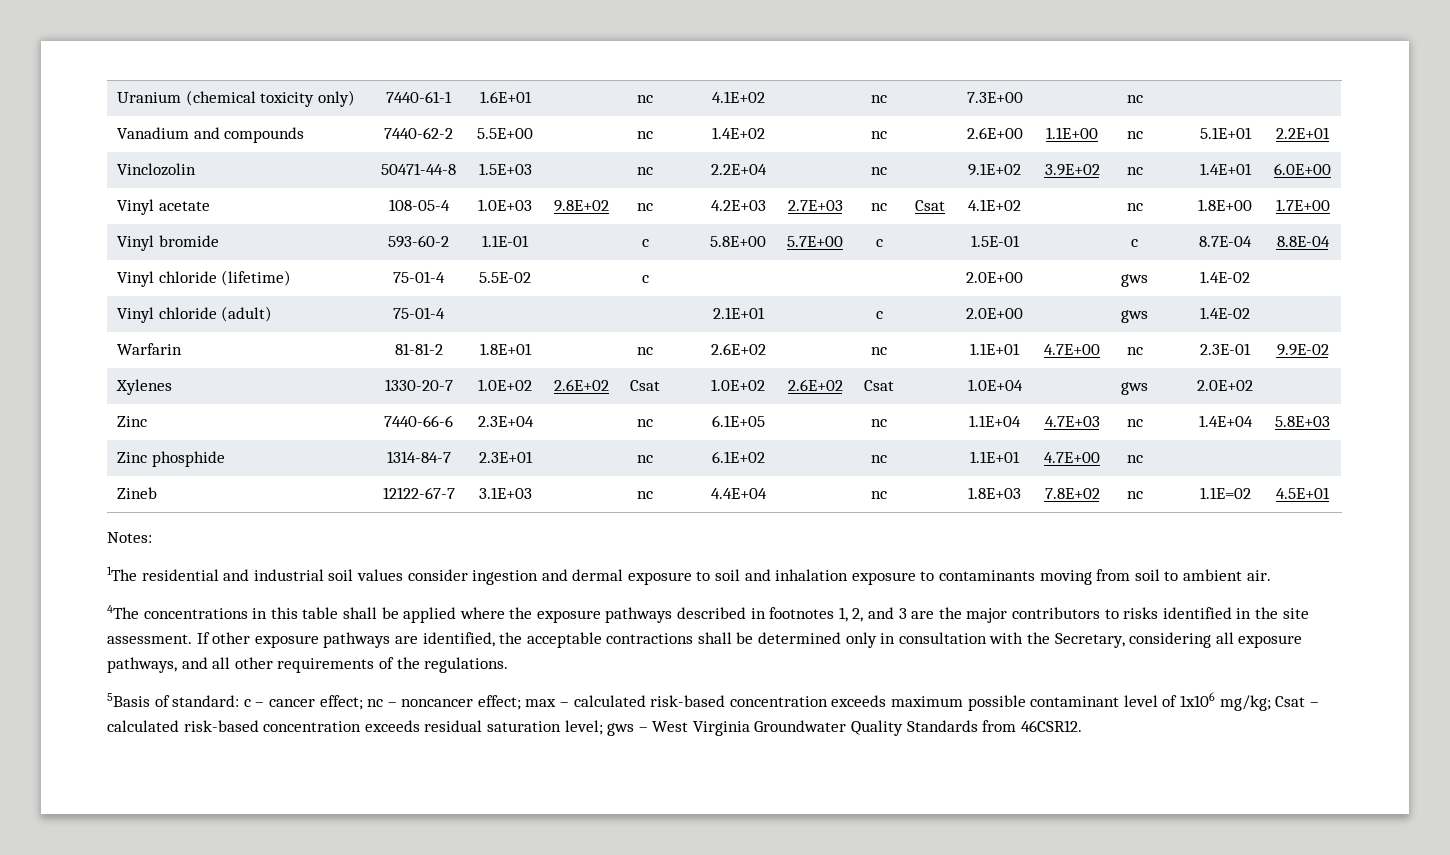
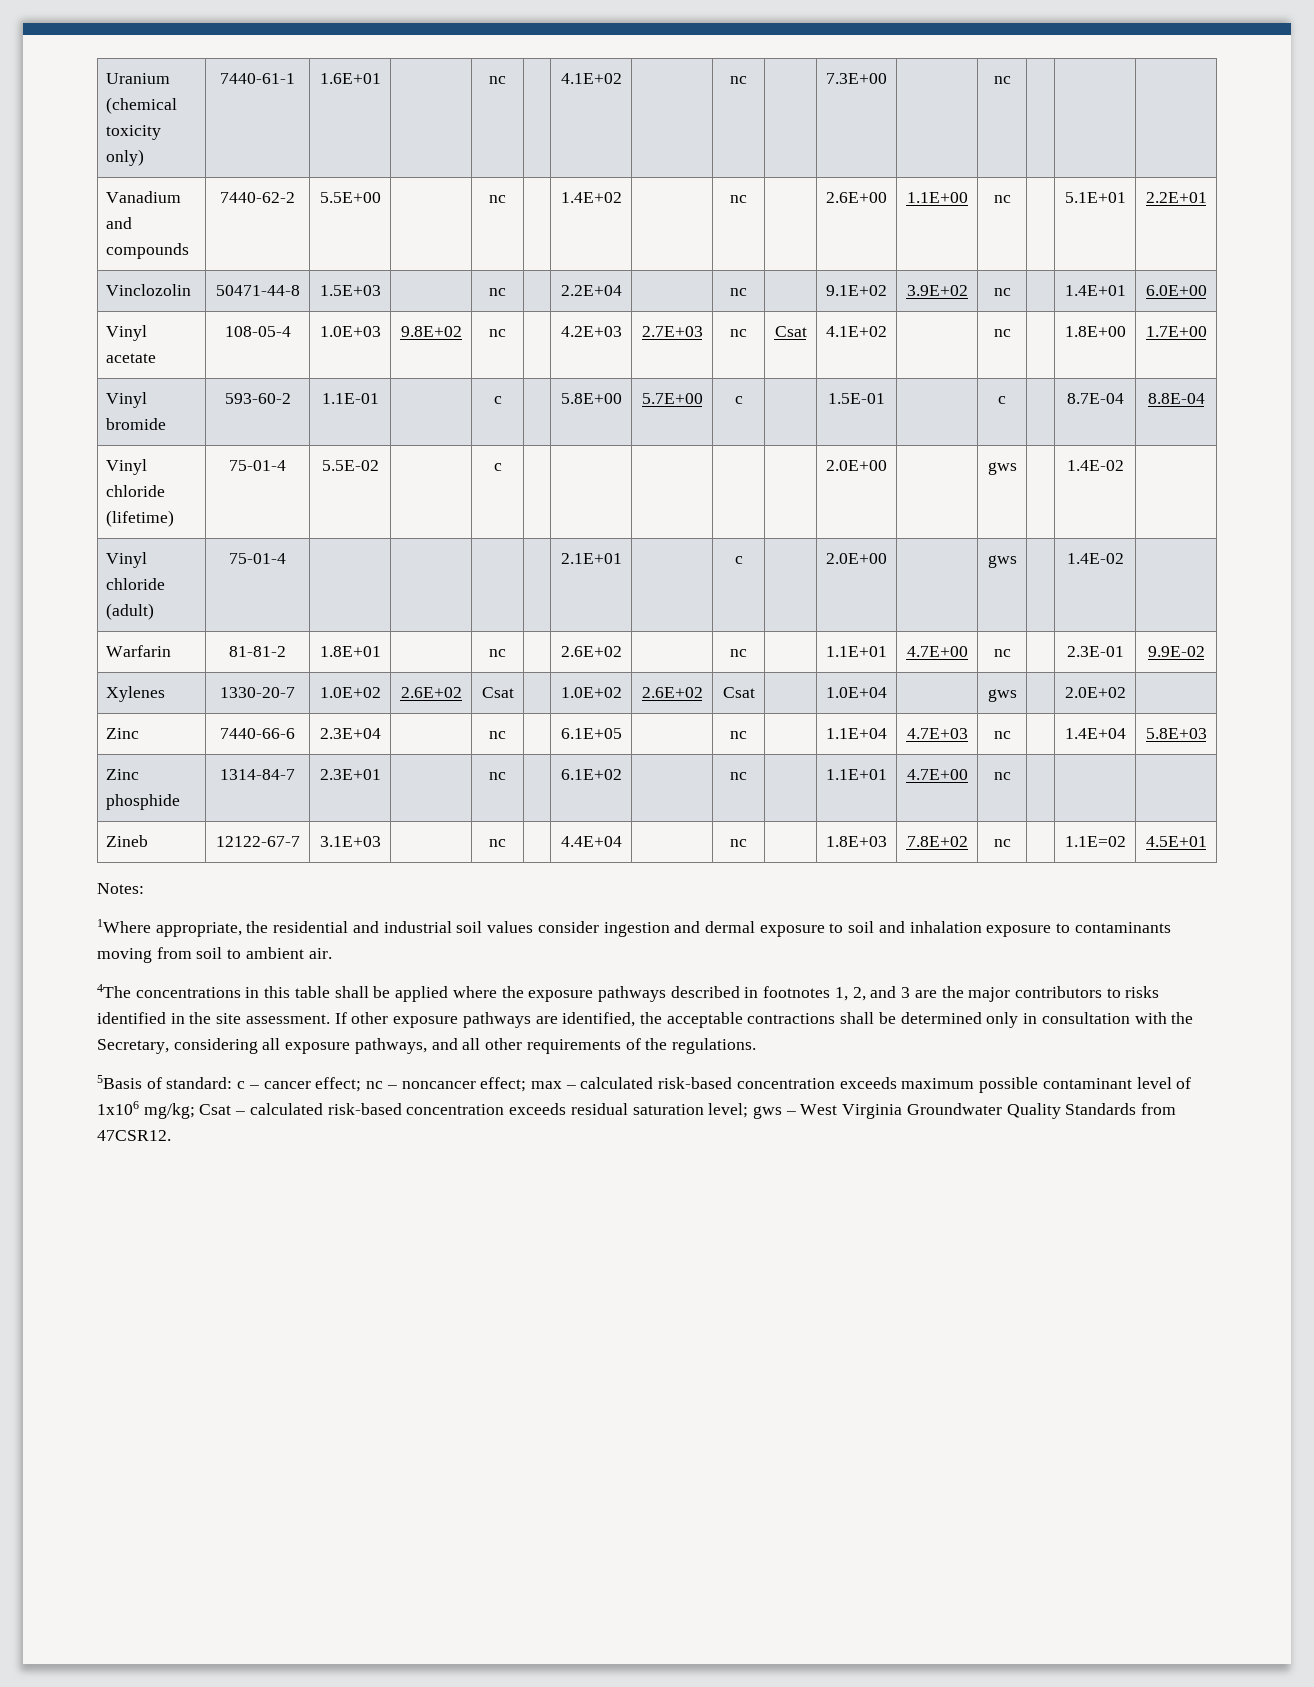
[107,566,137,581] 1The -> [97,919,269,937] 1Where appropriate, the
[1020,720,1082,732] 46CSR12. -> [97,1130,171,1141] 47CSR12.

